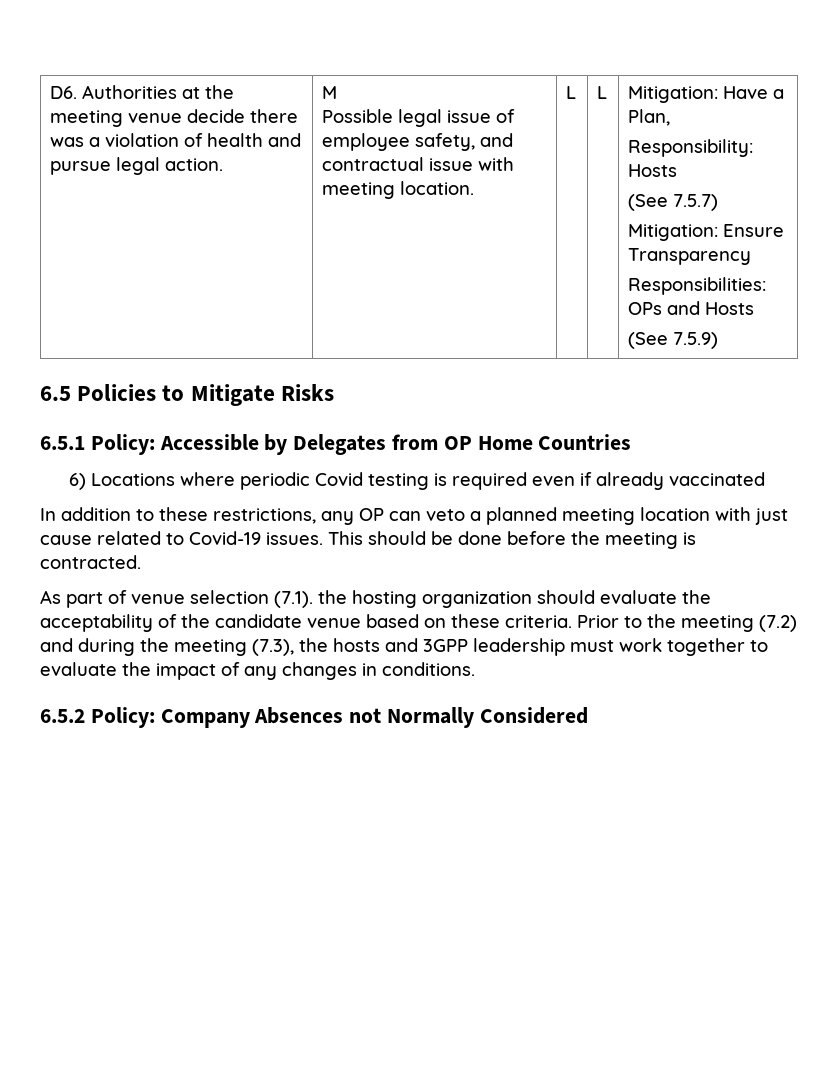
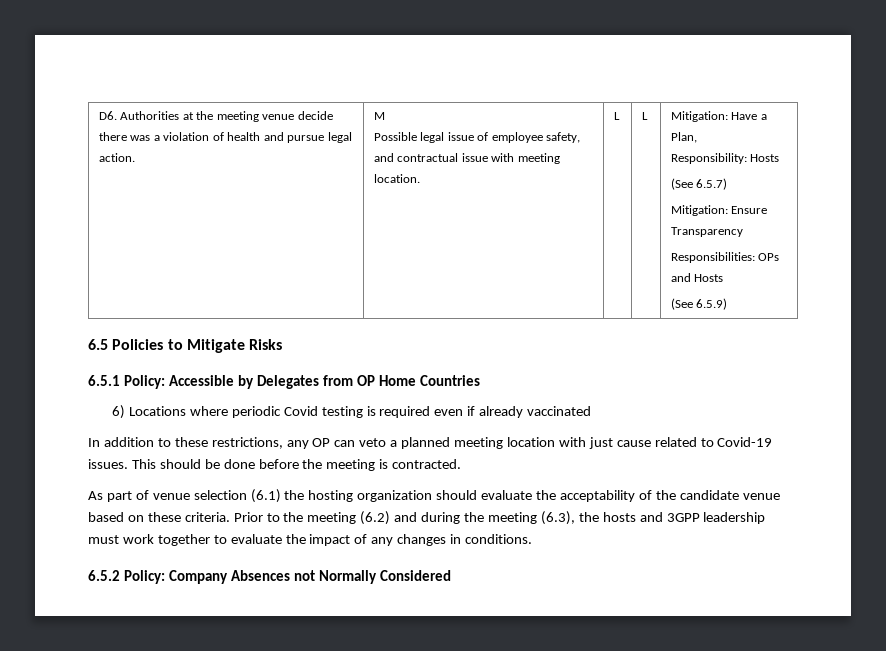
[673,194,719,211] 7.5.7) -> [696,178,728,190] 6.5.7)
[673,332,719,349] 7.5.9) -> [696,298,728,310] 6.5.9)
[274,591,313,608] (7.1). -> [250,489,281,503] (6.1)
[759,615,797,632] (7.2) -> [360,511,391,525] (6.2)
[252,639,294,656] (7.3), -> [540,511,575,525] (6.3),

